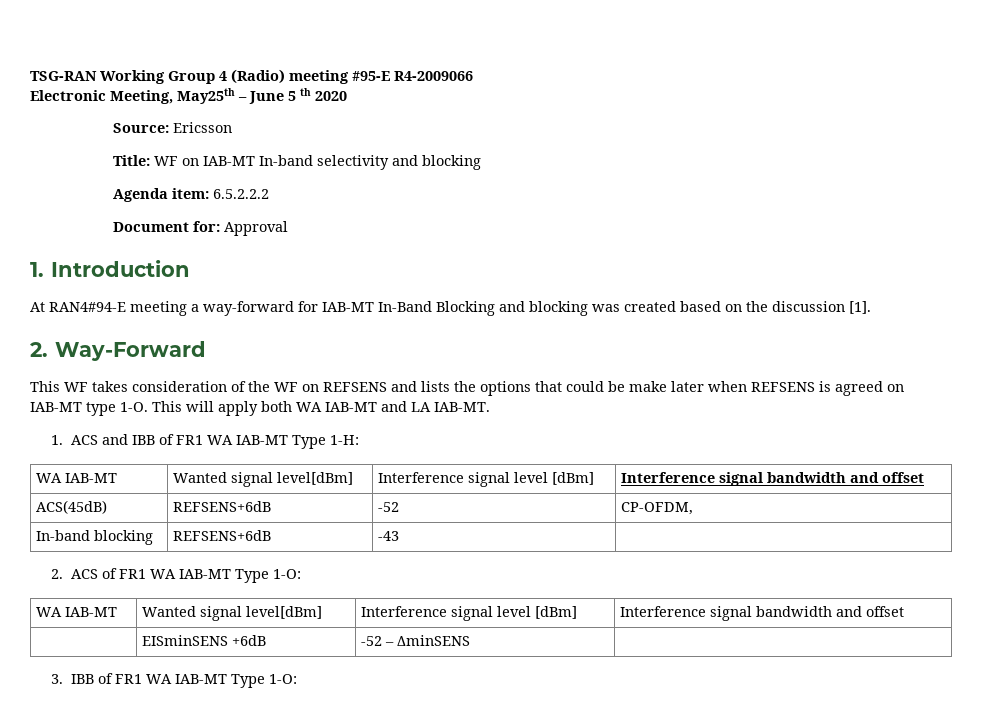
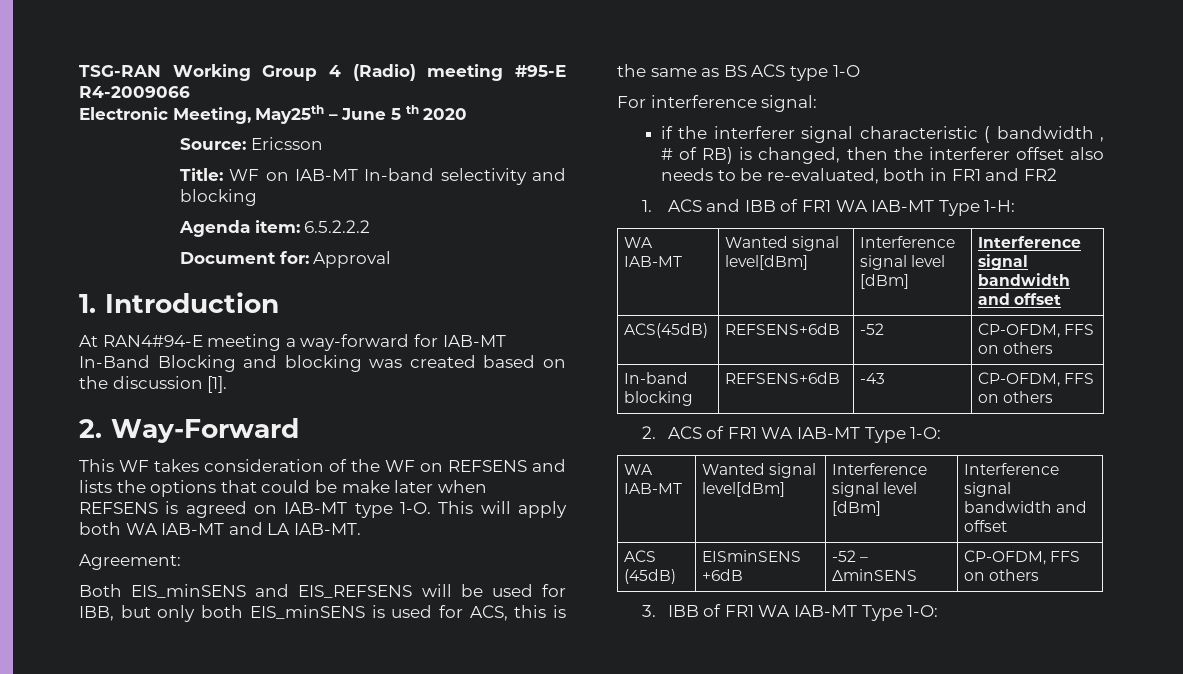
(490, 407) none -> [79,554,181,570] [79,584,567,598] [79,605,566,622] [617,64,860,81] [617,95,818,112] [660,126,1104,143] [660,147,1104,164] [660,168,1057,184] // Agreement: // Both EIS_minSENS and EIS_REFSENS will be used for IBB, but only both EIS_minSENS is used for ACS, this is the same as BS ACS type 1-O // For interference signal: // if the interferer signal characteristic ( bandwidth , # of RB) is changed, then the interferer offset also needs to be re-evaluated, both in FR1 and FR2
(694, 508) none -> [1064,324,1095,335] [978,342,1054,354] FFS on others
(400, 536) none -> [978,372,1095,387] [978,391,1054,403] CP-OFDM, FFS on others
(905, 611) none -> [624,550,657,562] [624,569,677,584] ACS (45dB)
(471, 640) none -> [964,550,1081,565] [964,569,1040,581] CP-OFDM, FFS on others

